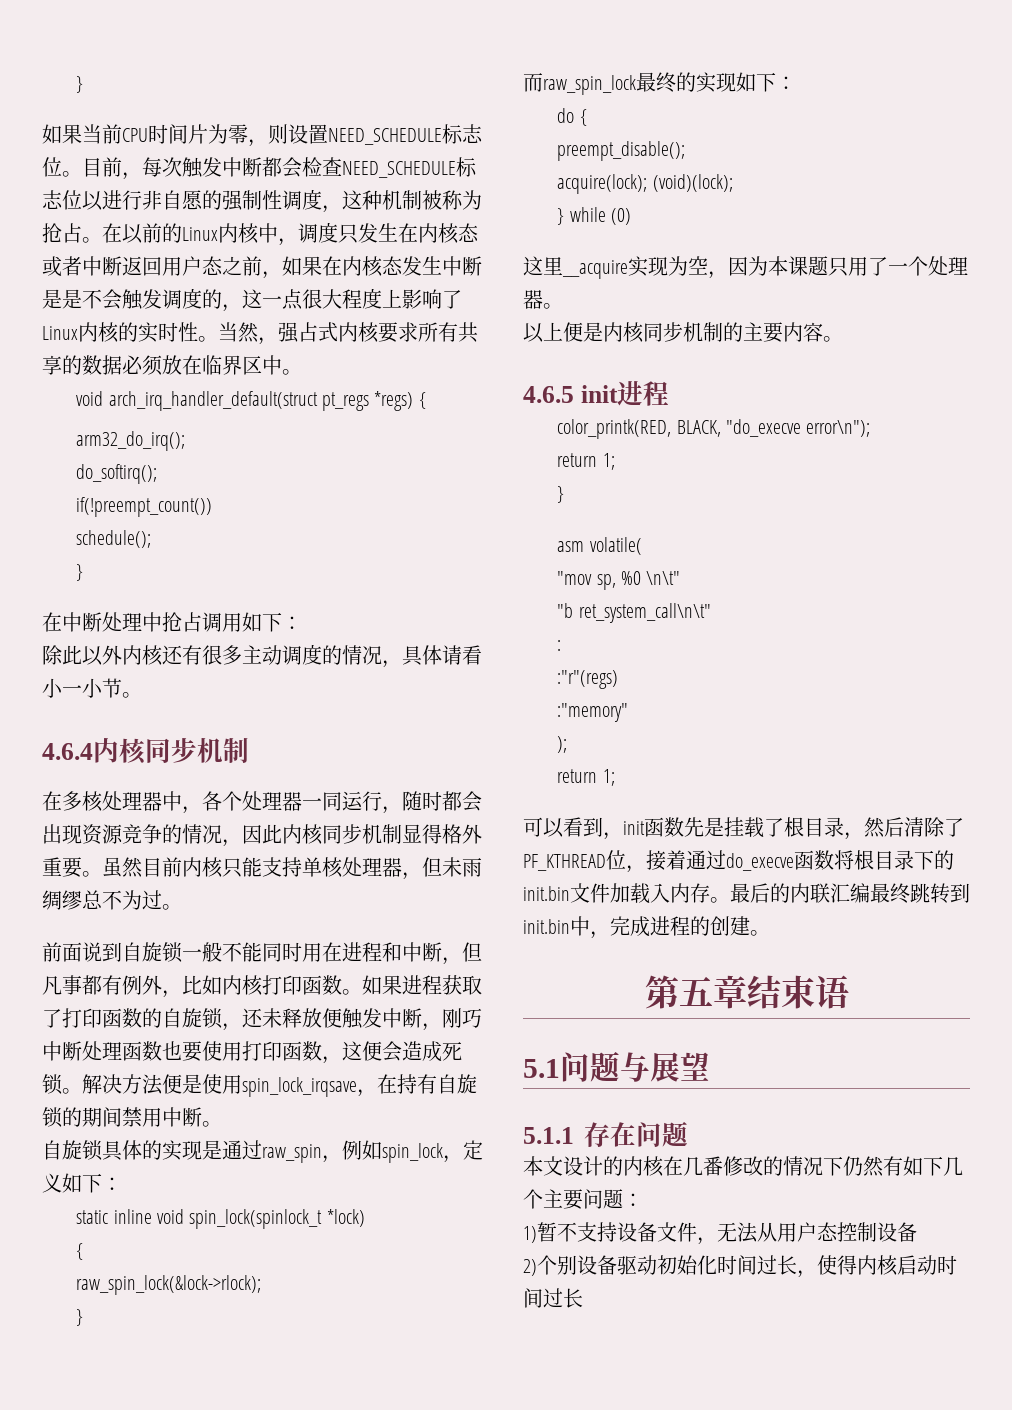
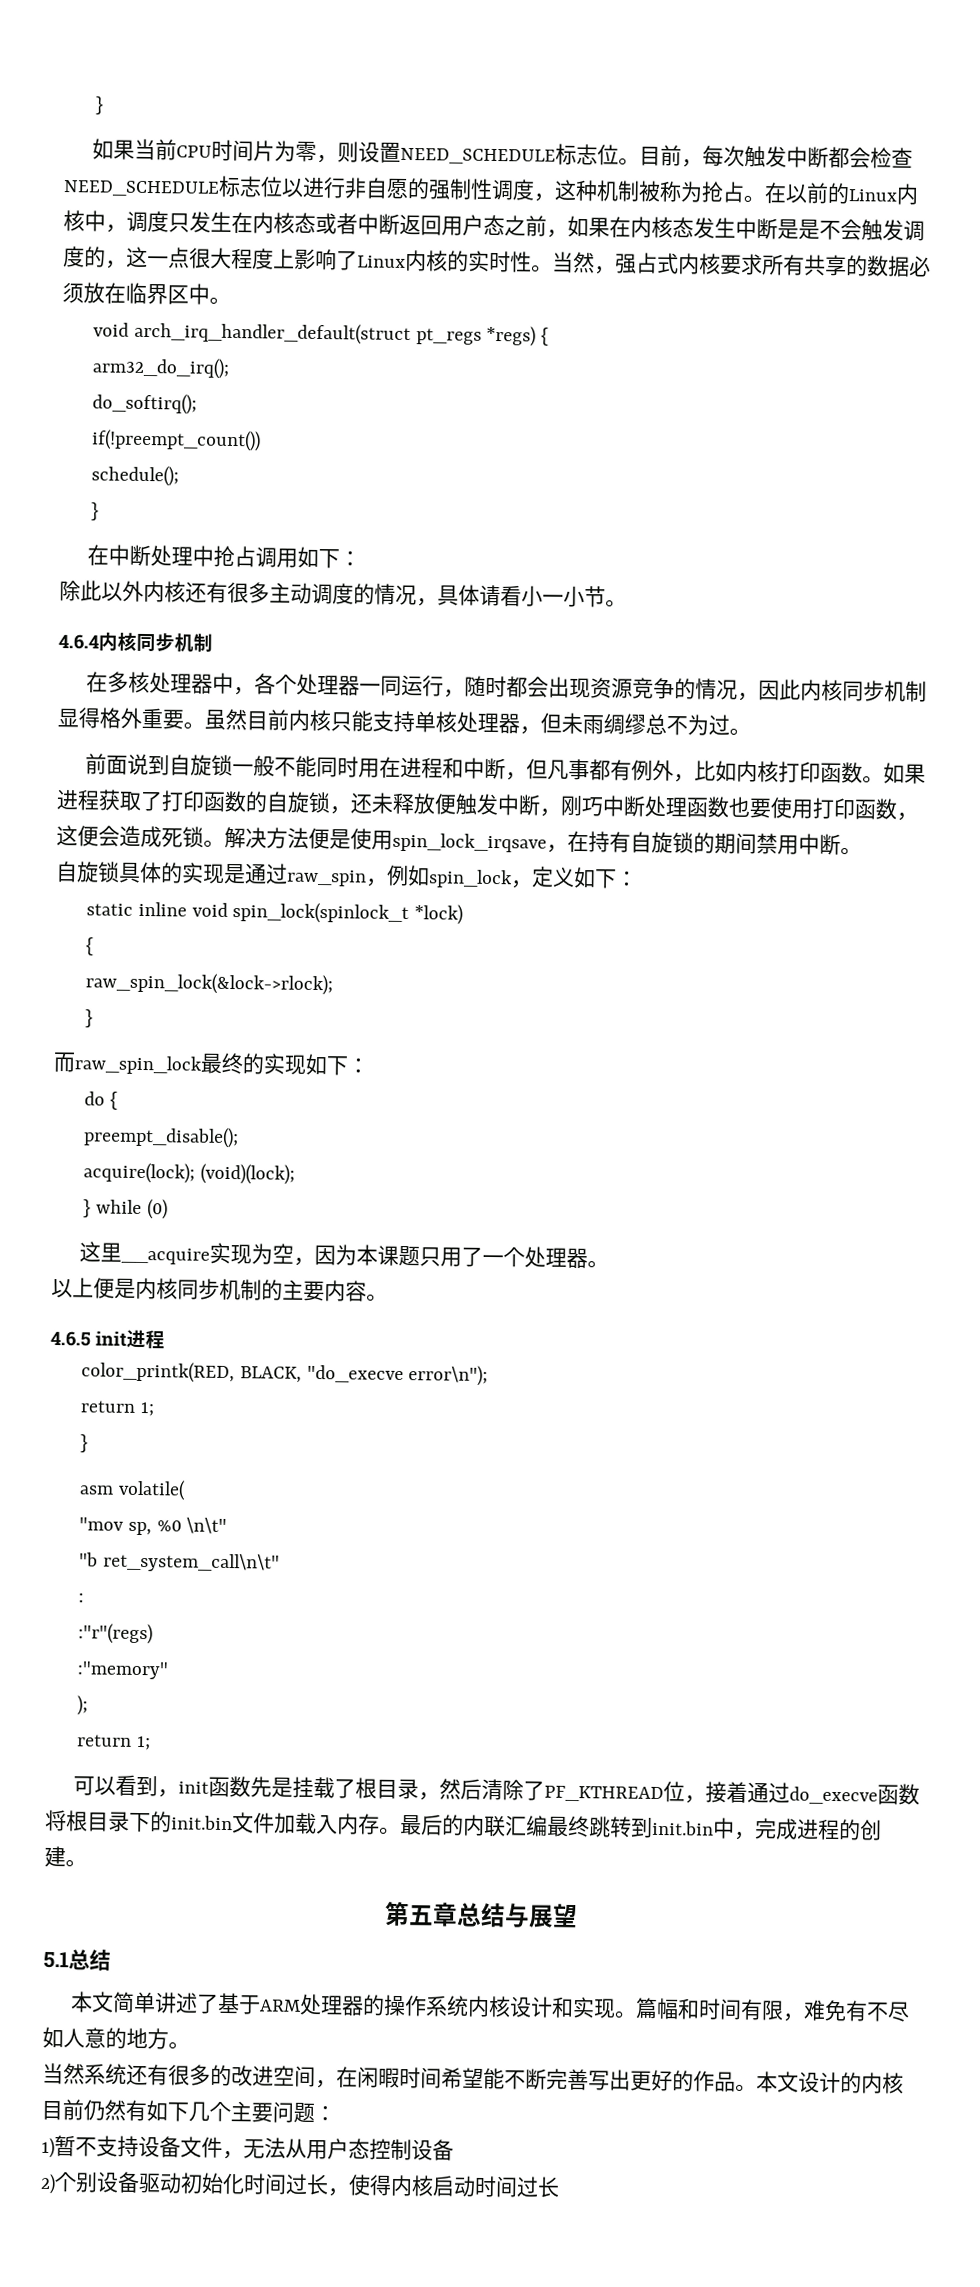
[746,975,849,1009] [523,1051,710,1082] [523,1121,688,1147] [523,1156,843,1177] 结束语 // 5.1问题与展望 // 5.1.1存在问题 // 本文设计的内核在几番修改的情况下 -> [456,1902,578,1929] [43,1949,111,1971] [69,1991,910,2022] [42,2026,190,2050] [42,2062,904,2094] [41,2099,84,2121] 总结与展望 // 5.1总结 // 本文简单讲述了基于ARM处理器的操作系统内核设计和实现。篇幅和时间有限，难免有不尽如人意的地方。 // 当然系统还有很多的改进空间，在闲暇时间希望能不断完善写出更好的作品。本文设计的内核目前

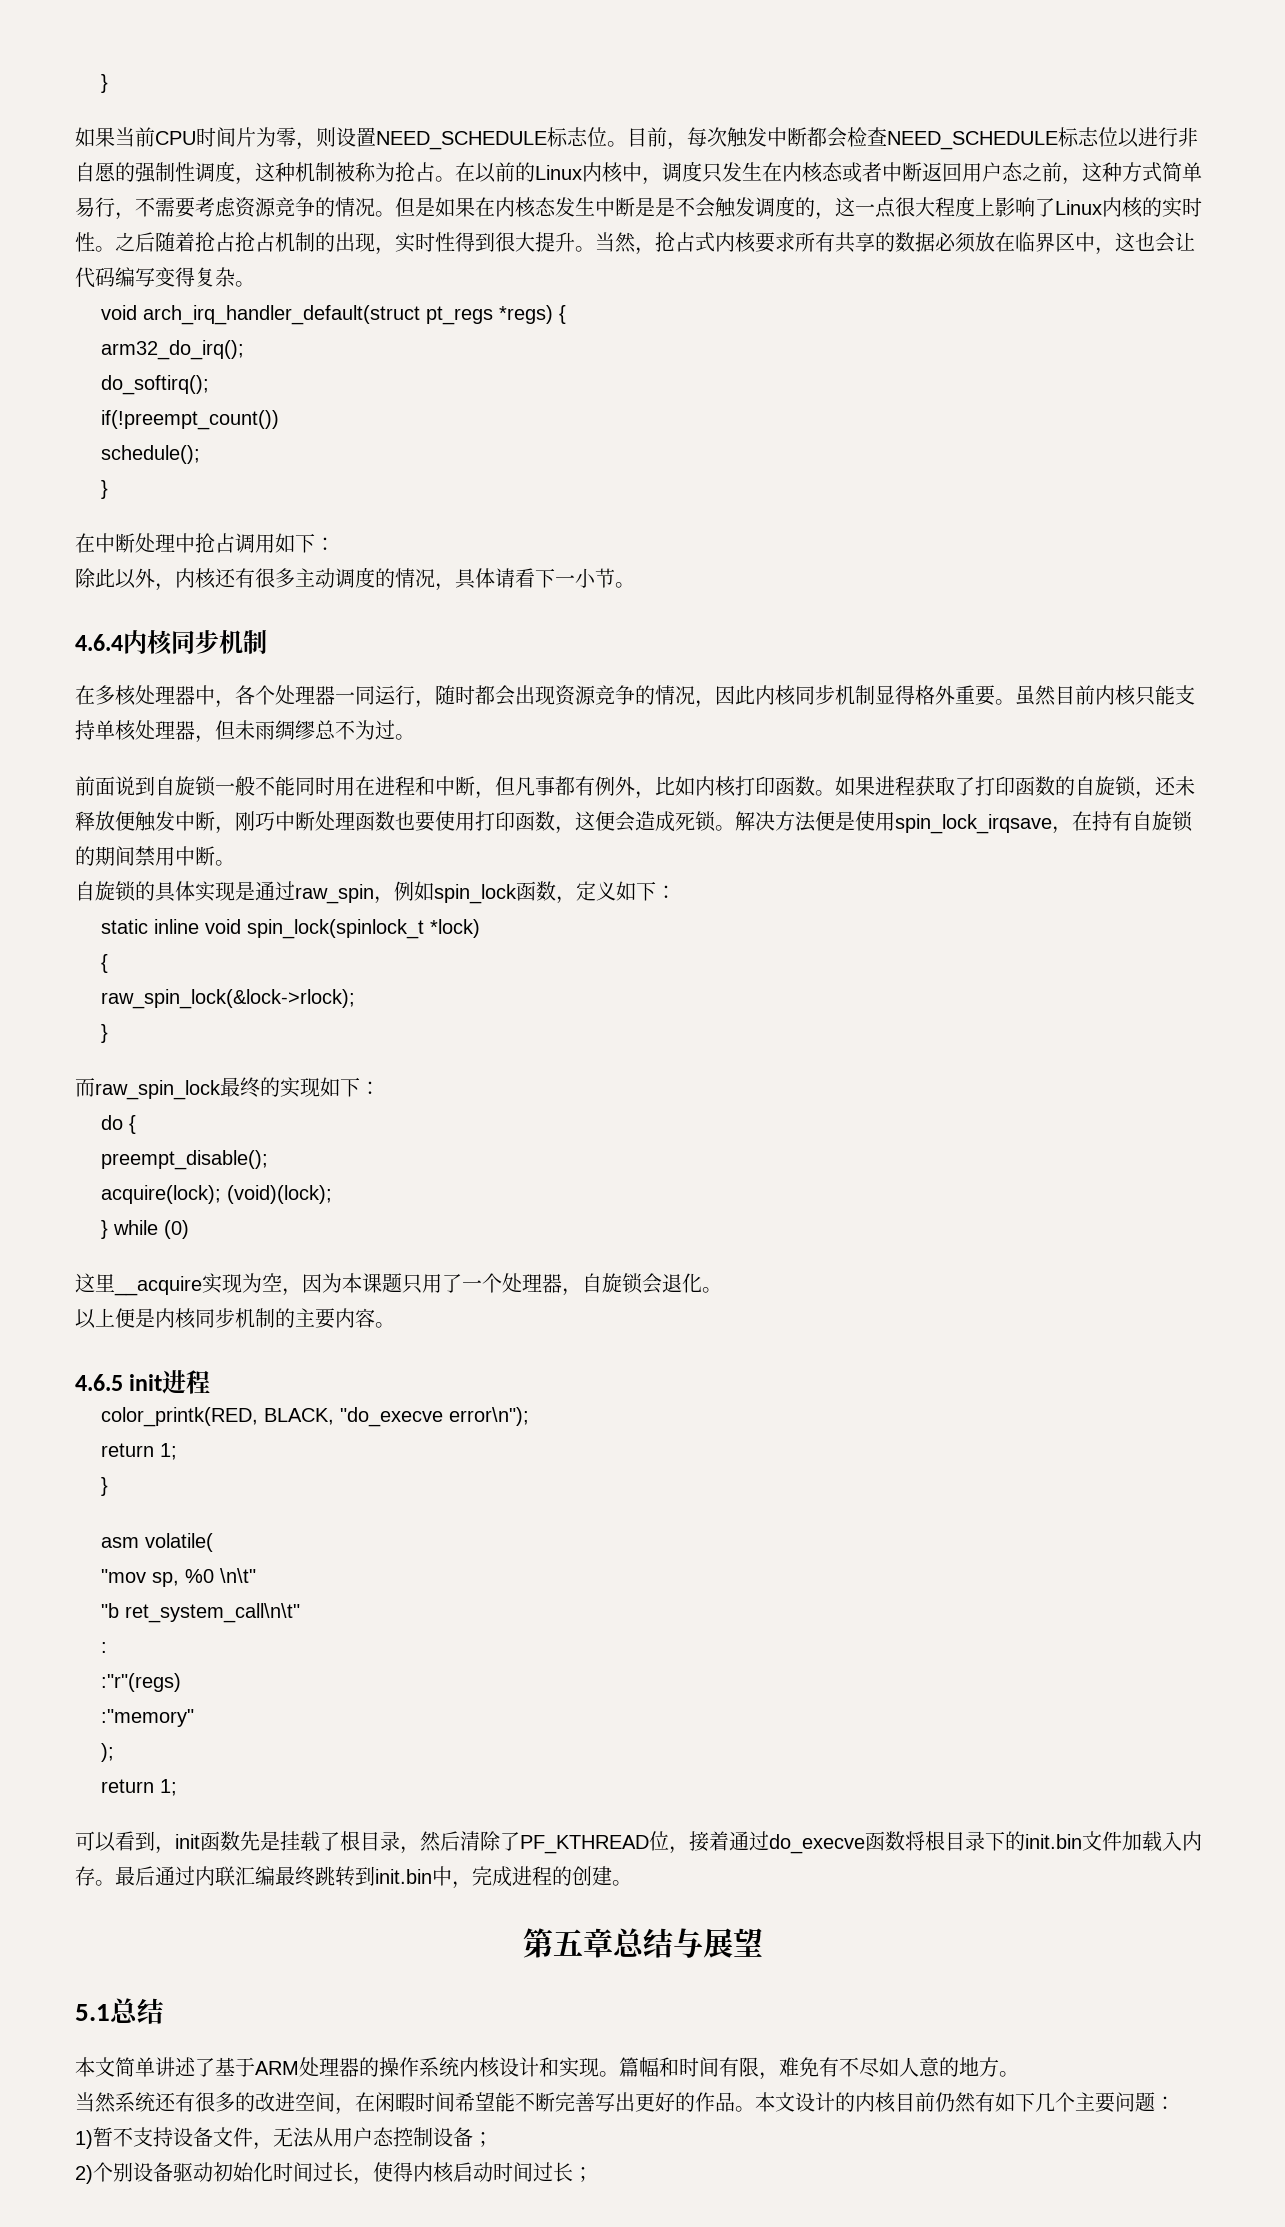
(568, 233) none -> [1082,162,1202,182] [75,197,435,220] 这种方式简单易行，不需要考虑资源竞争的情况。但是
[552,251,637,275] 当然，强 -> [115,232,675,255] 之后随着抢占抢占机制的出现，实时性得到很大提升。当然，抢
(210, 294) none -> [1095,232,1195,255] [75,267,235,288] ，这也会让代码编写变得复杂
(144, 591) none -> [155,583,175,591] ，
[521,585,543,607] 小 -> [535,568,555,588] 下
[118,861,183,884] 具体的 -> [135,881,195,902] 的具体
(513, 879) none -> [516,881,556,901] 函数
(588, 1258) none -> [562,1273,702,1296] ，自旋锁会退化
[442,1814,464,1836] 的 -> [155,1866,195,1886] 通过
(454, 2150) none -> [473,2132,493,2147] ；
(560, 2187) none -> [573,2167,593,2182] ；

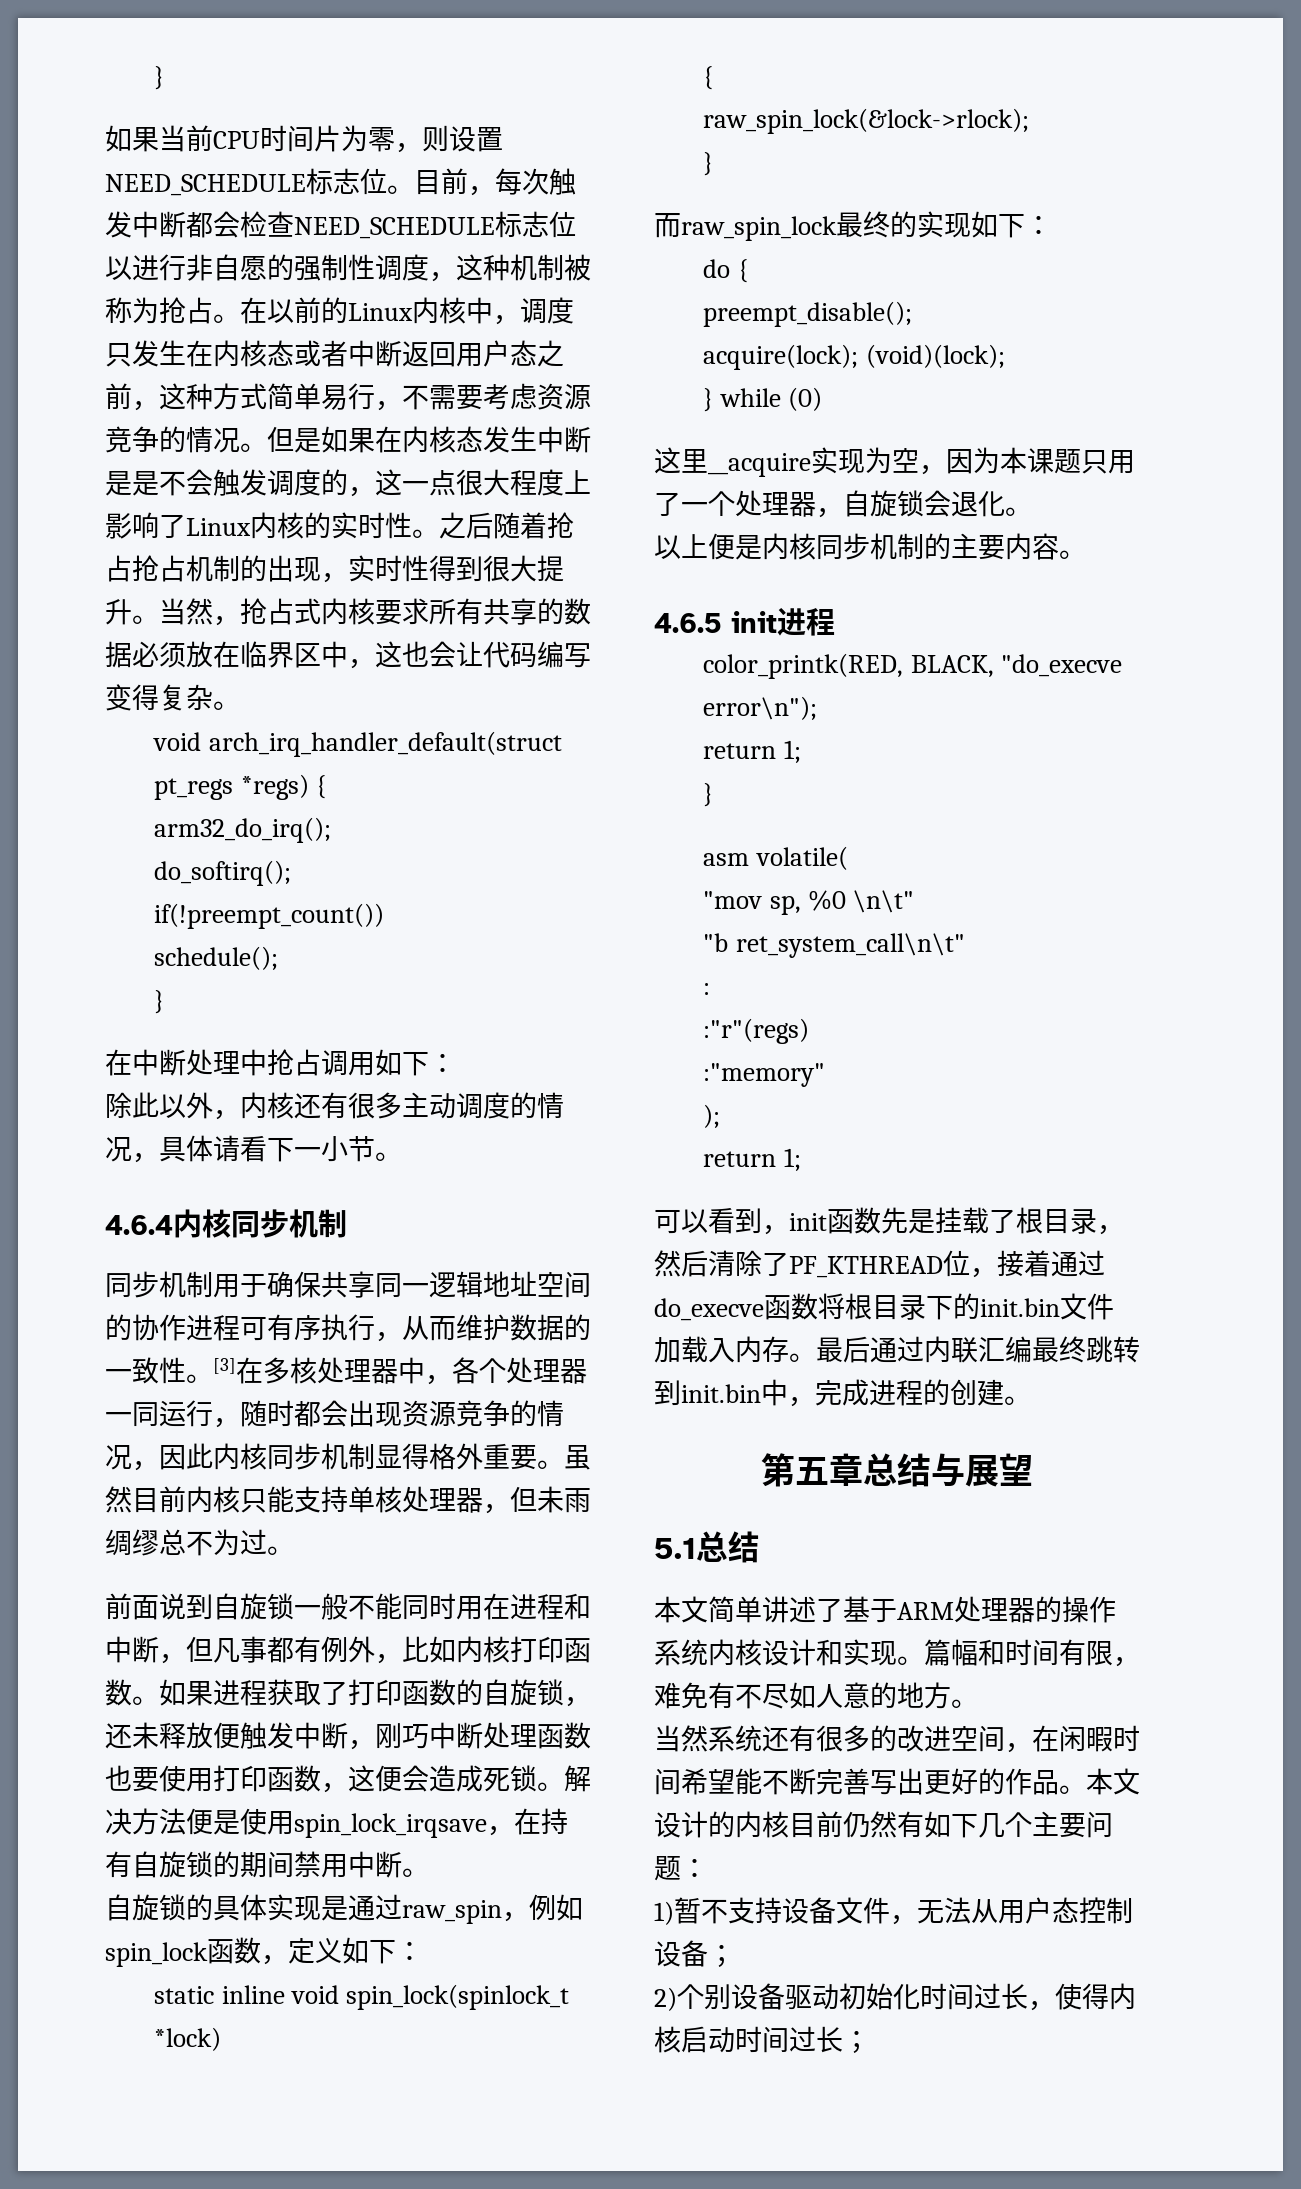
(267, 642) none -> [105,1271,591,1298] [105,1314,591,1342] [105,1357,213,1384] [213,1358,236,1374] 同步机制用于确保共享同一逻辑地址空间的协作进程可有序执行，从而维护数据的一致性。[3]

